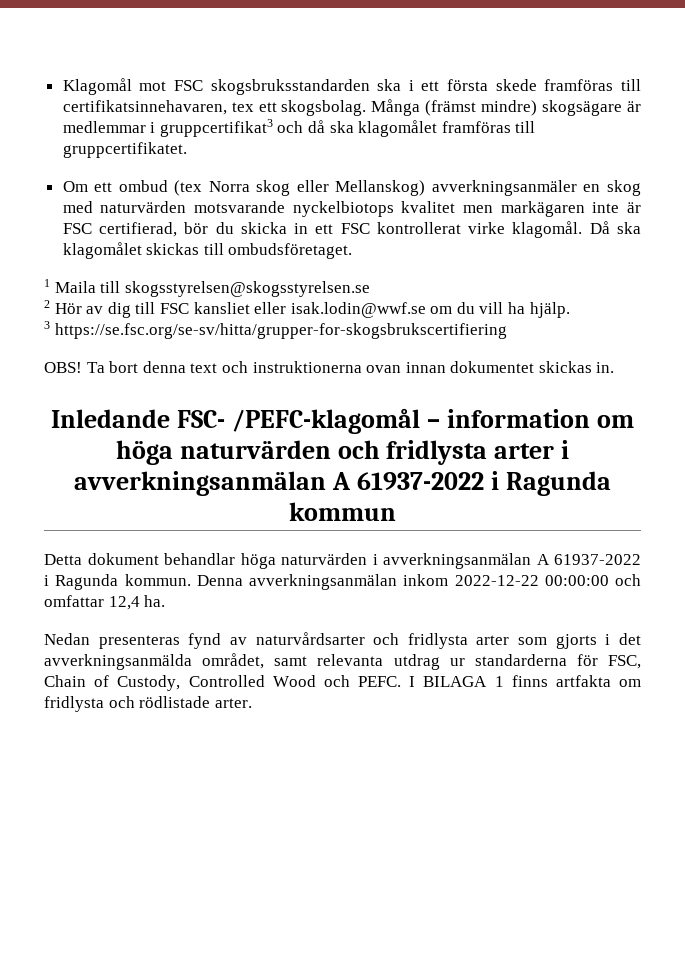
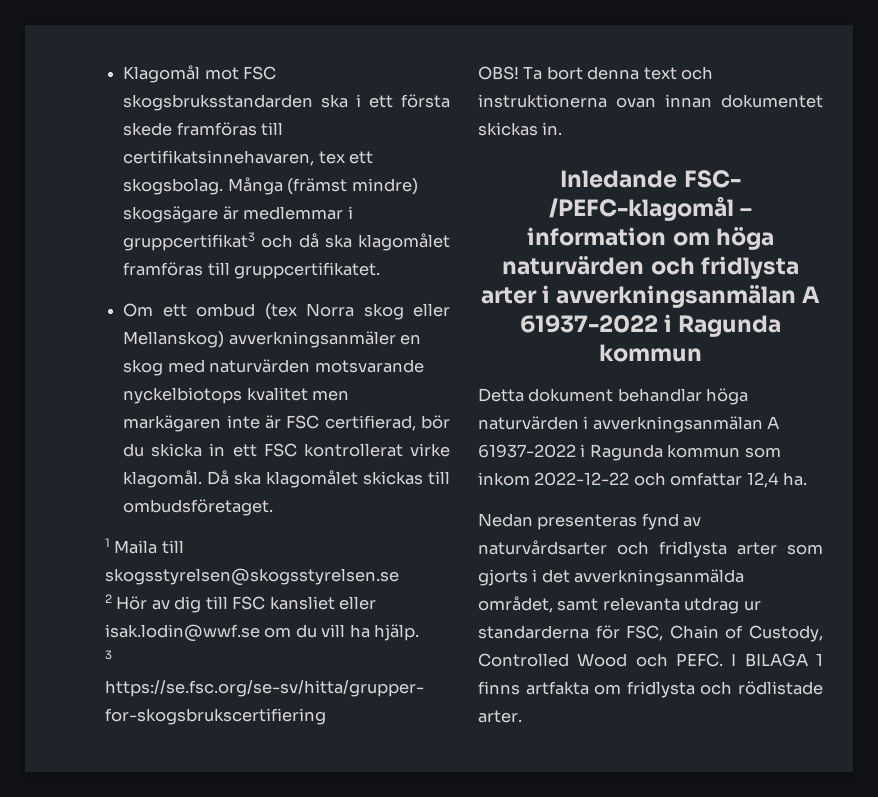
[124,574,397,590] kommun. Denna avverkningsanmälan -> [667,444,781,458] kommun som
[544,575,609,586] 00:00:00 -> (630, 479) none

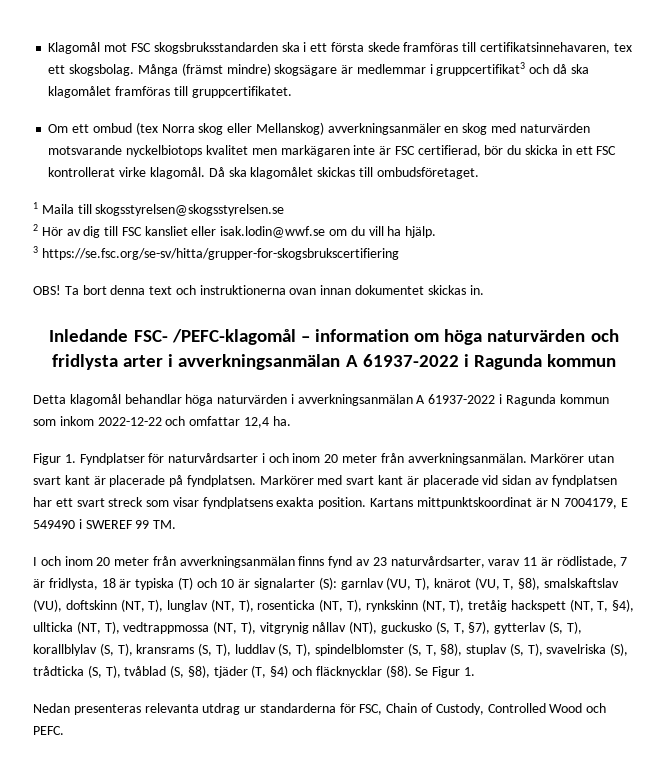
[528,388,614,402] dokument -> [69,394,121,406] klagomål
[478,513,702,530] [478,540,823,558] [478,569,745,586] [478,596,599,613] Nedan presenteras fynd av naturvårdsarter och fridlysta arter som gjorts i det avverkningsanmälda området, samt -> [33,453,615,465] [33,475,617,487] [33,497,628,509] [33,519,177,529] [33,556,628,568] [33,577,620,590] [33,599,635,612] [33,621,582,634] [33,643,629,656] [33,665,475,678] [33,703,141,715] Figur 1. Fyndplatser för naturvårdsarter i och inom 20 meter från avverkningsanmälan. Markörer utan svart kant är placerade på fyndplatsen. Markörer med svart kant är placerade vid sidan av fyndplatsen har ett svart streck som visar fyndplatsens exakta position. Kartans mittpunktskoordinat är N 7004179, E 549490 i SWEREF 99 TM. // I och inom 20 meter från avverkningsanmälan finns fynd av 23 naturvårdsarter, varav 11 är rödlistade, 7 är fridlysta, 18 är typiska (T) och 10 är signalarter (S): garnlav (VU, T), knärot (VU, T, §8), smalskaftslav (VU), doftskinn (NT, T), lunglav (NT, T), rosenticka (NT, T), rynkskinn (NT, T), tretåig hackspett (NT, T, §4), ullticka (NT, T), vedtrappmossa (NT, T), vitgrynig nållav (NT), guckusko (S, T, §7), gytterlav (S, T), korallblylav (S, T), kransrams (S, T), luddlav (S, T), spindelblomster (S, T, §8), stuplav (S, T), svavelriska (S), trådticka (S, T), tvåblad (S, §8), tjäder (T, §4) och fläcknycklar (§8). Se Figur 1. // Nedan presenteras
[731,653,823,667] [478,681,823,698] [478,710,522,723] I BILAGA 1 finns artfakta om fridlysta och rödlistade arter. -> (64, 730) none

